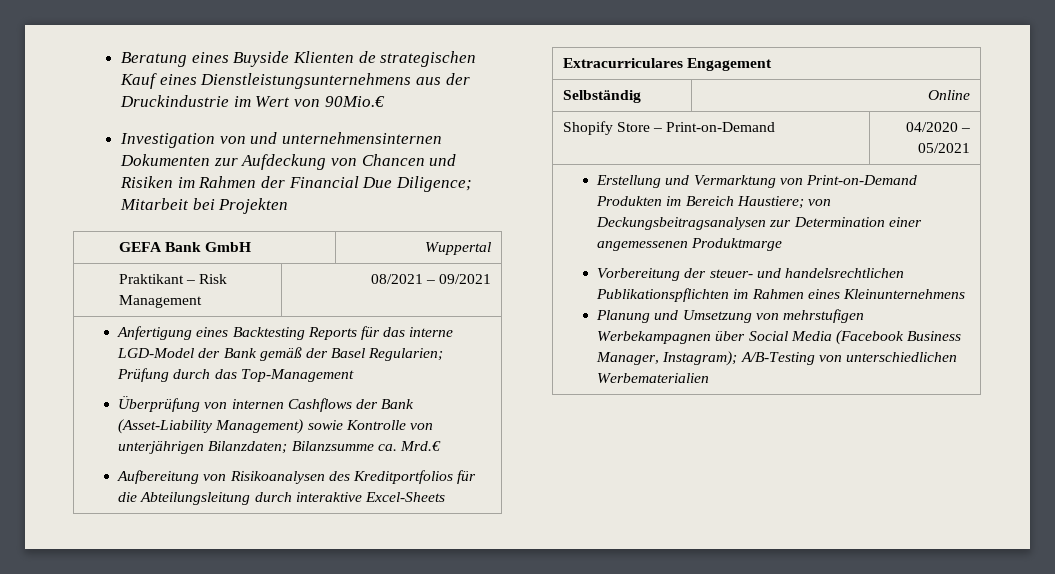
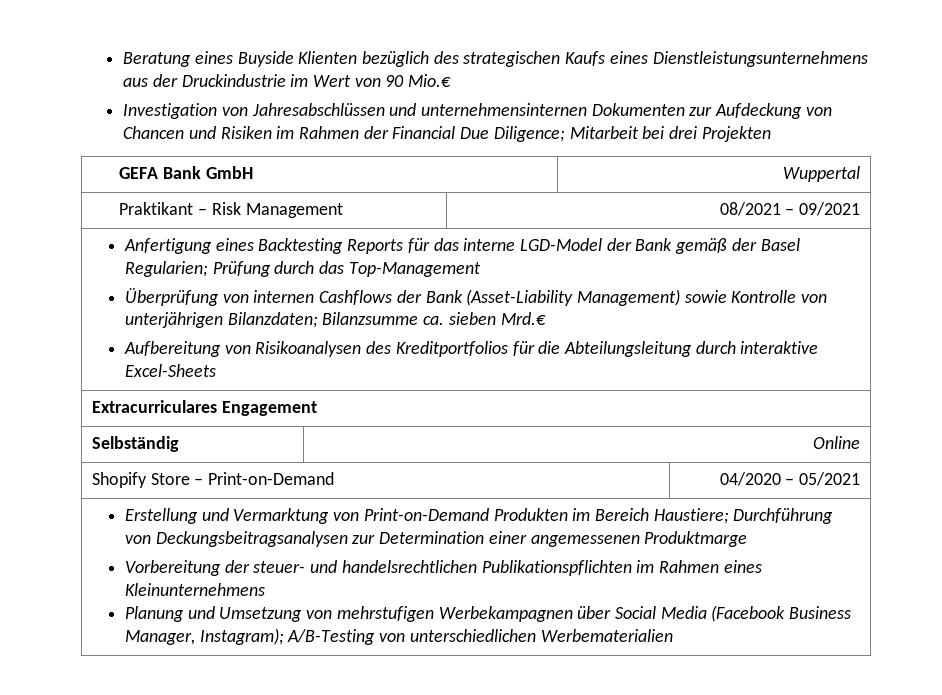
[358,51,477,67] [120,73,158,89] de strategischen Kauf -> [361,51,606,67] bezüglich des strategischen Kaufs
[324,96,385,107] 90Mio.€ -> [385,74,452,87] 90 Mio.€
(246, 140) none -> [251,103,385,116] Jahresabschlüssen
(215, 204) none -> [669,126,698,139] drei
(397, 447) none -> [448,312,496,325] sieben
(804, 202) none -> [733,508,834,524] Durchführung

